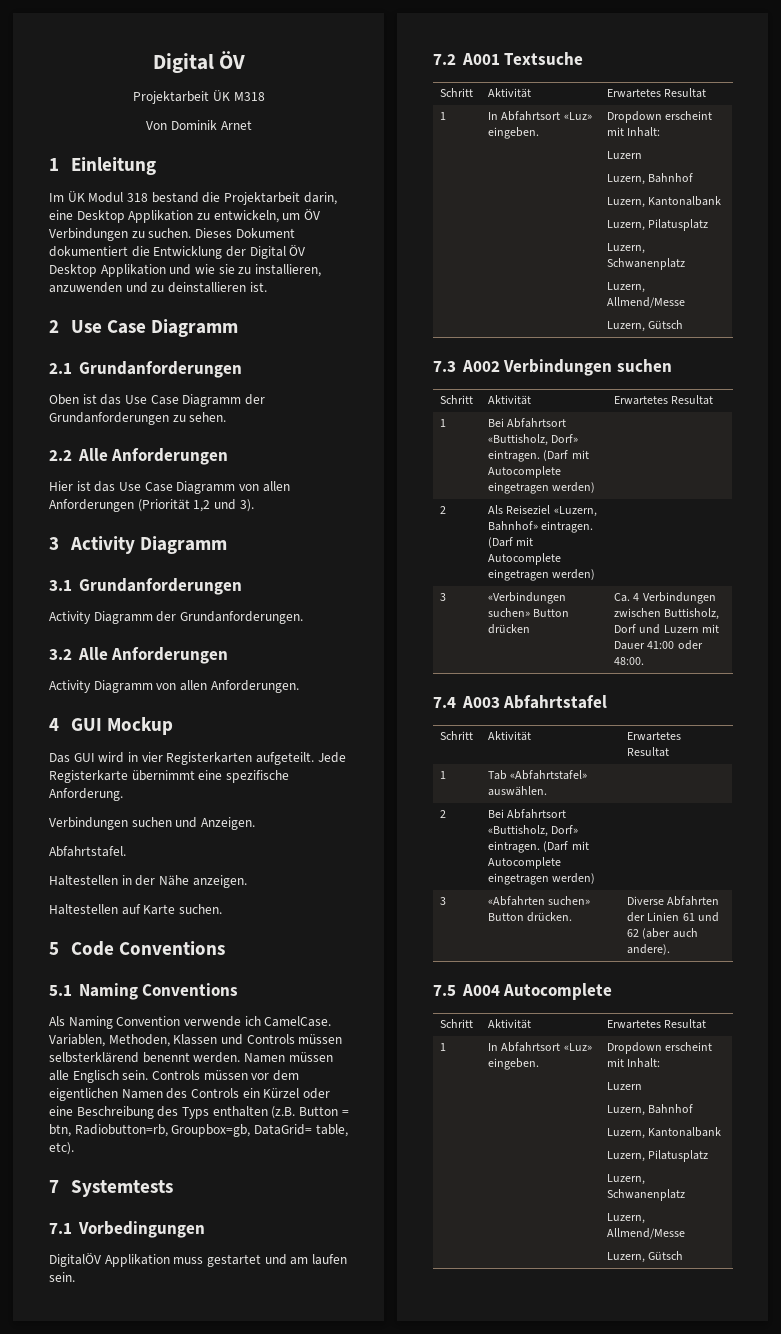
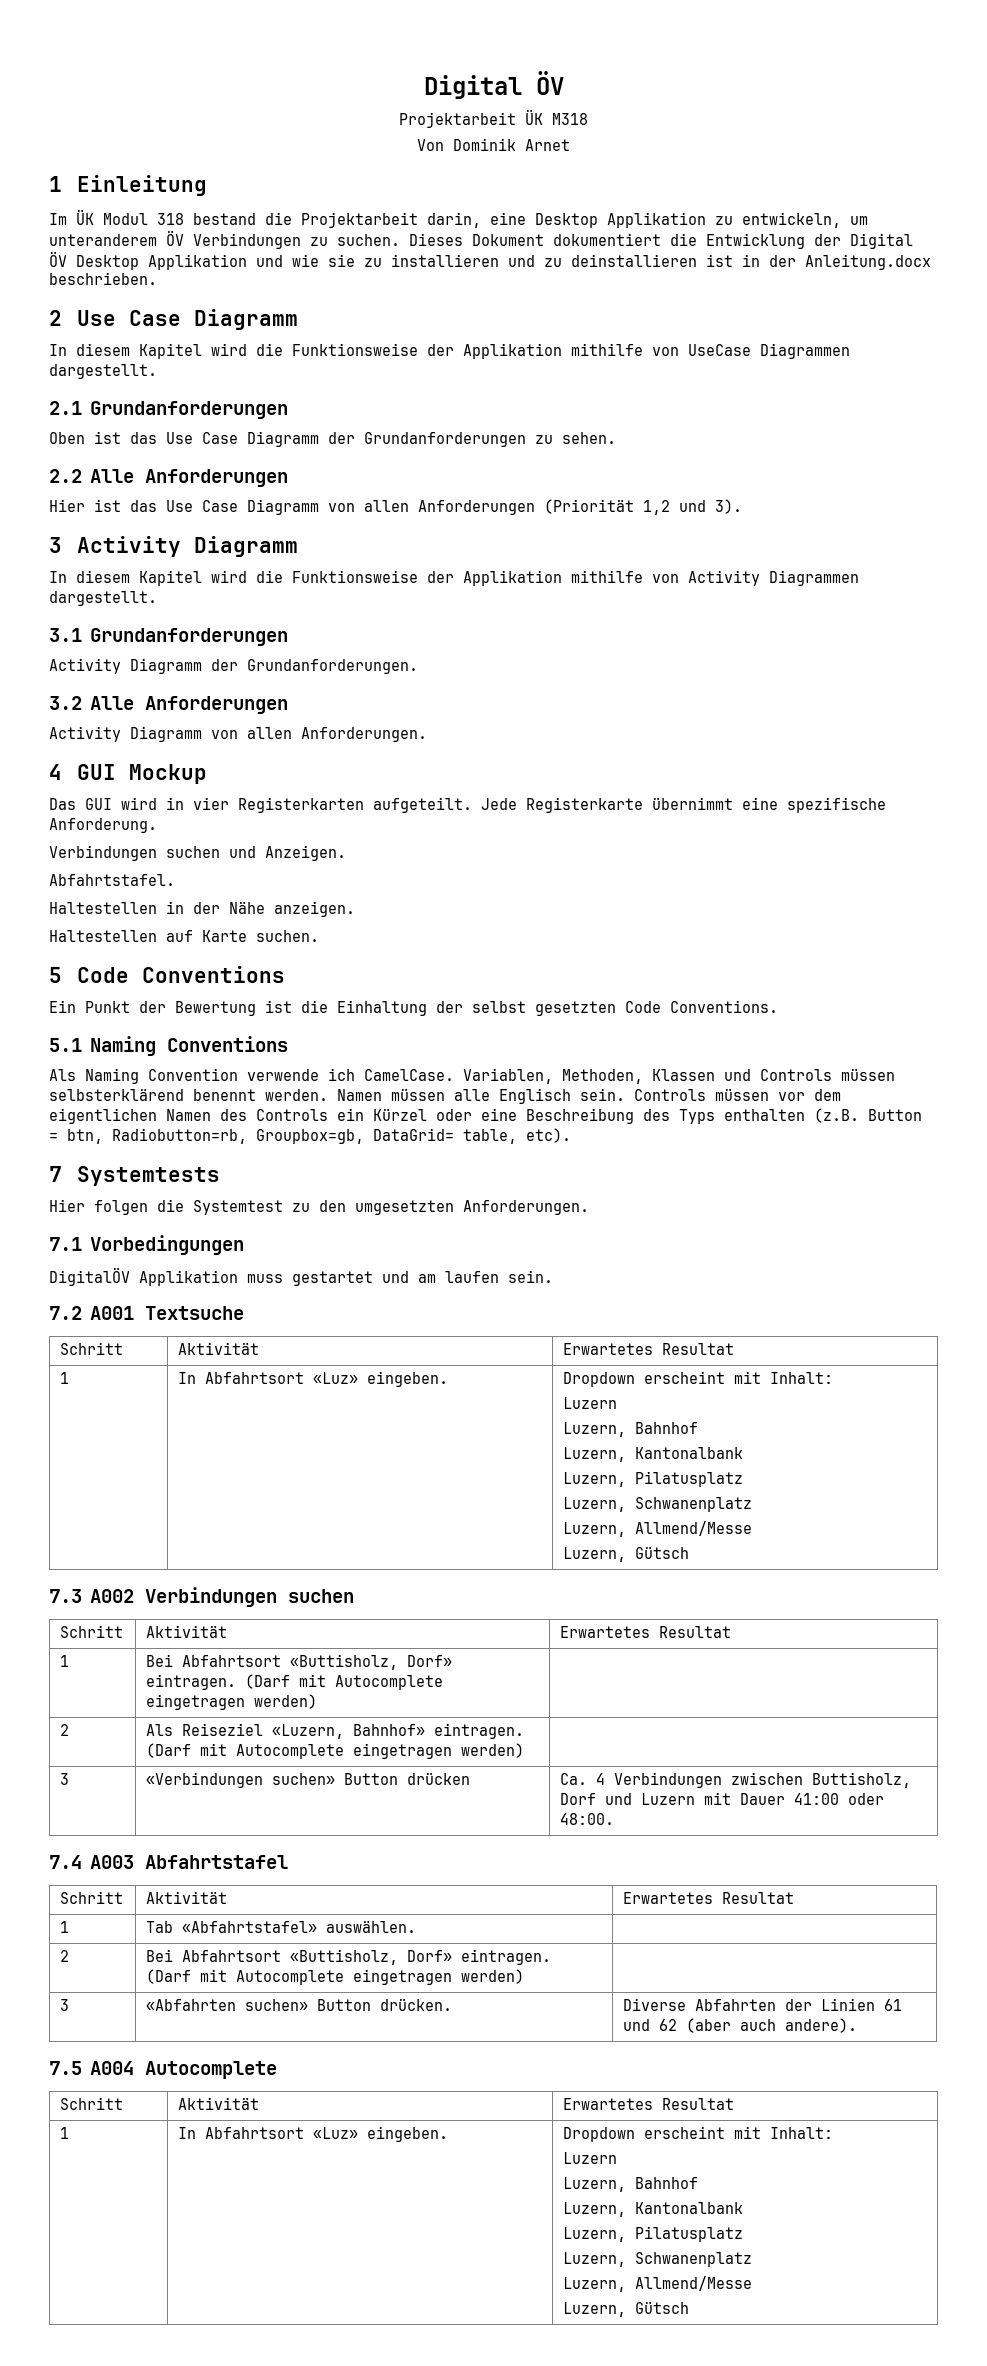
(301, 216) none -> [49,234,157,246] unteranderem
[254,264,321,277] [49,282,122,293] installieren, anzuwenden -> [391,254,499,267] installieren
[249,282,267,292] ist. -> [706,254,931,270] [49,272,157,285] ist in der Anleitung.docx beschrieben.
(239, 328) none -> [49,343,850,359] [49,364,157,379] // In diesem Kapitel wird die Funktionsweise der Applikation mithilfe von UseCase Diagrammen dargestellt.
(228, 545) none -> [49,570,859,586] [49,591,157,606] // In diesem Kapitel wird die Funktionsweise der Applikation mithilfe von Activity Diagrammen dargestellt.
(226, 948) none -> [49,1000,778,1016] // Ein Punkt der Bewertung ist die Einhaltung der selbst gesetzten Code Conventions.
(174, 1188) none -> [49,1199,589,1215] // Hier folgen die Systemtest zu den umgesetzten Anforderungen.

